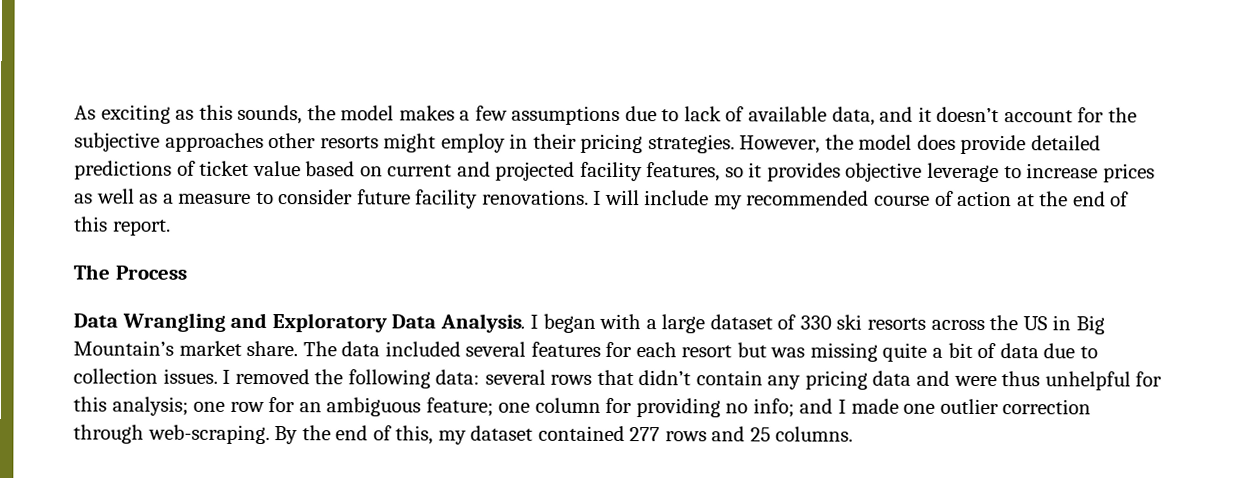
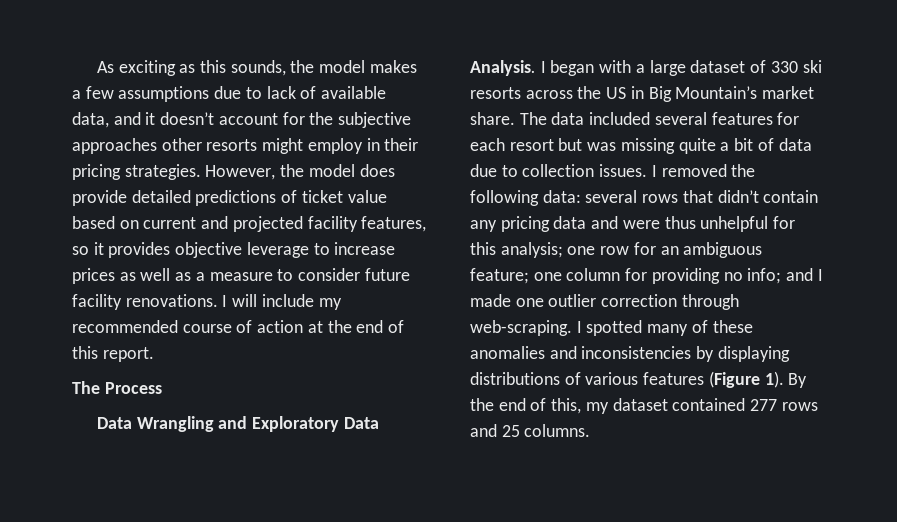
(270, 434) none -> [576,320,753,336] [470,346,790,362] [470,371,784,388] I spotted many of these anomalies and inconsistencies by displaying distributions of various features (Figure 1).

